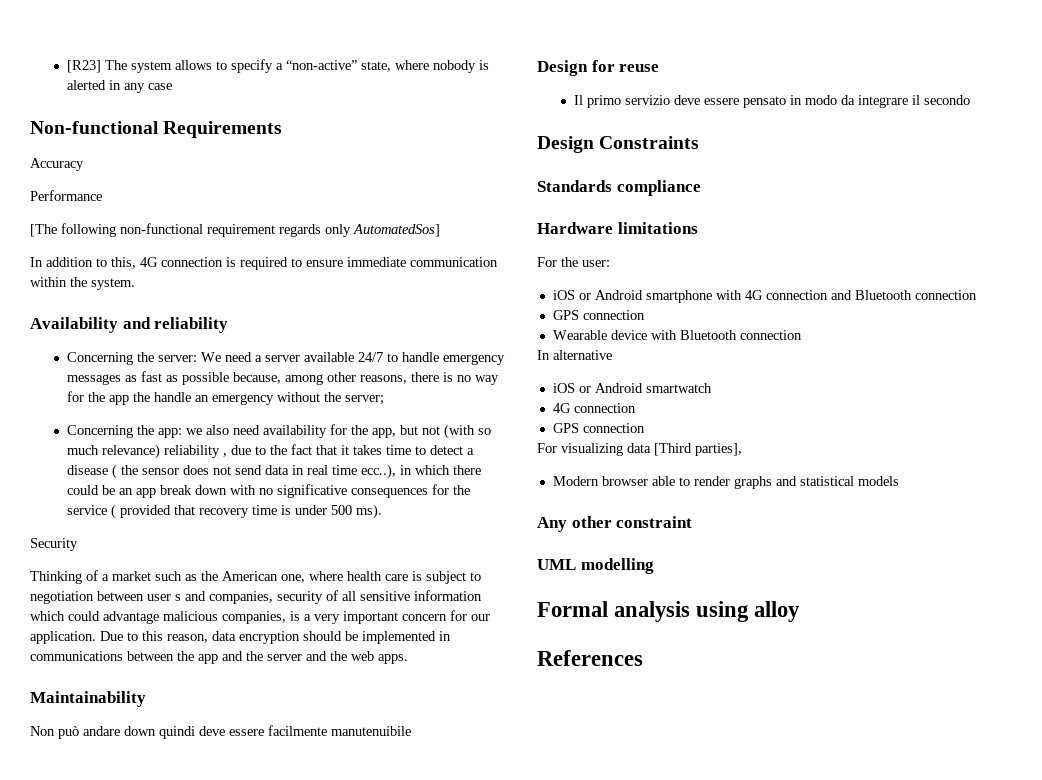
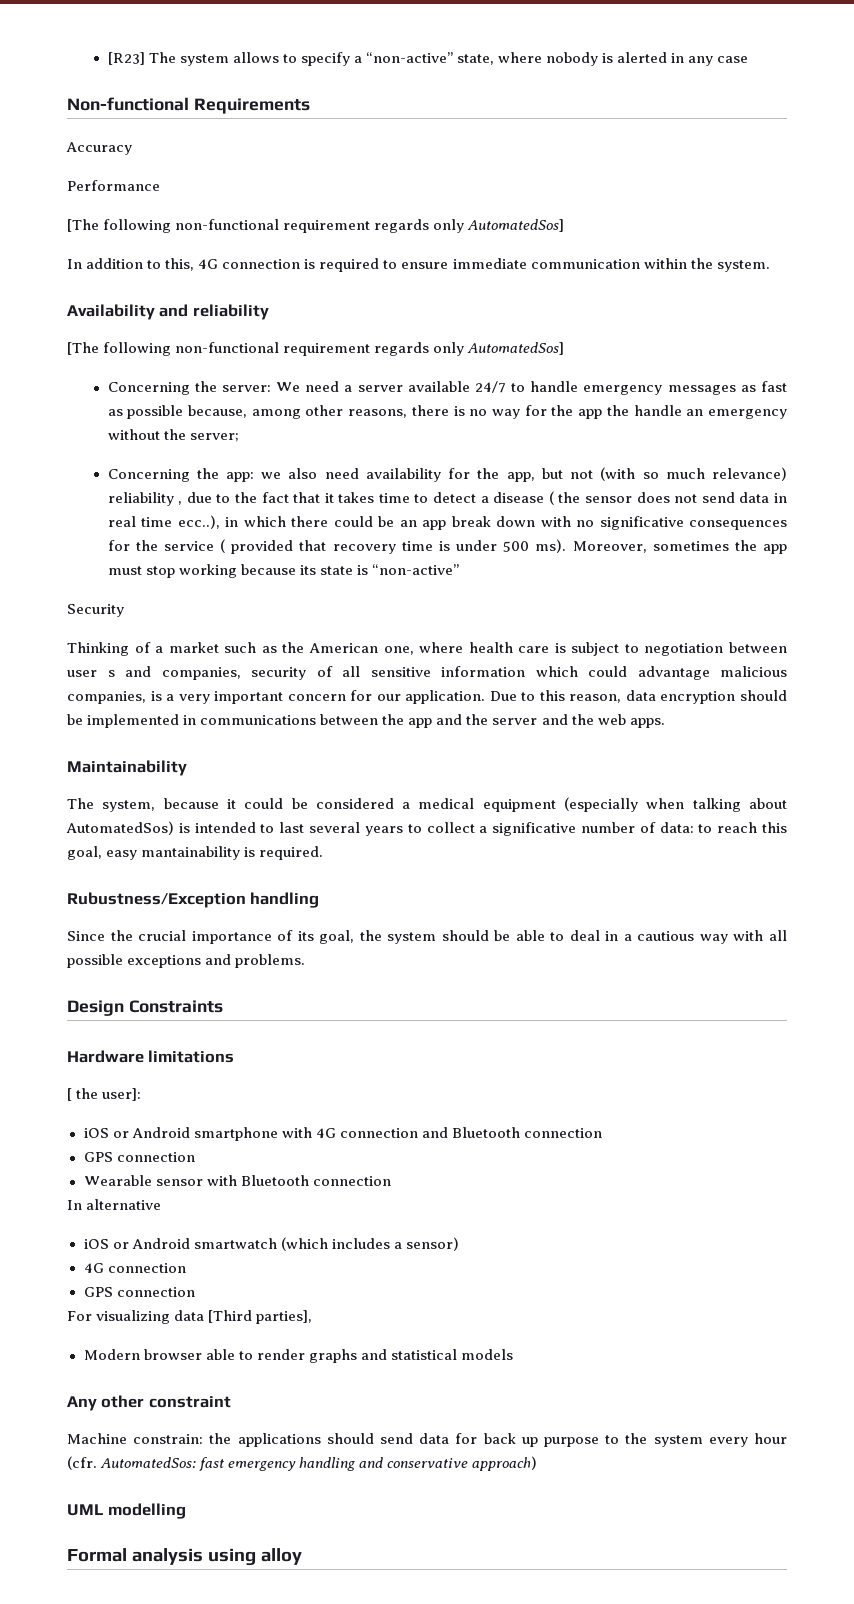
(229, 325) none -> [67,342,565,356] // [The following non-functional requirement regards only AutomatedSos]
(383, 511) none -> [572,540,788,554] [107,564,459,578] Moreover, sometimes the app must stop working because its state is “non-active”
[30,725,411,739] [537,60,660,76] [574,95,971,108] Non può andare down quindi deve essere facilmente manutenuibile // Design for reuse // Il primo servizio deve essere pensato in modo da integrare il secondo -> [67,797,787,812] [66,821,787,836] [67,846,324,860] [67,892,320,908] [67,930,787,944] [67,954,306,968] The system, because it could be considered a medical equipment (especially when talking about AutomatedSos) is intended to last several years to collect a significative number of data: to reach this goal, easy mantainability is required. // Rubustness/Exception handling // Since the crucial importance of its goal, the system should be able to deal in a cautious way with all possible exceptions and problems.
[537,180,701,196] // Standards compliance -> (223, 1006) none
[537,257,610,267] For the user: -> [67,1088,142,1101] [ the user]:
[610,330,647,340] device -> [155,1179,203,1186] sensor
(712, 388) none -> [280,1237,459,1251] (which includes a sensor)
(693, 522) none -> [67,1433,788,1447] [67,1456,538,1471] // Machine constrain: the applications should send data for back up purpose to the system every hour (cfr. AutomatedSos: fast emergency handling and conservative approach)
[537,650,643,666] // References -> (302, 1556) none

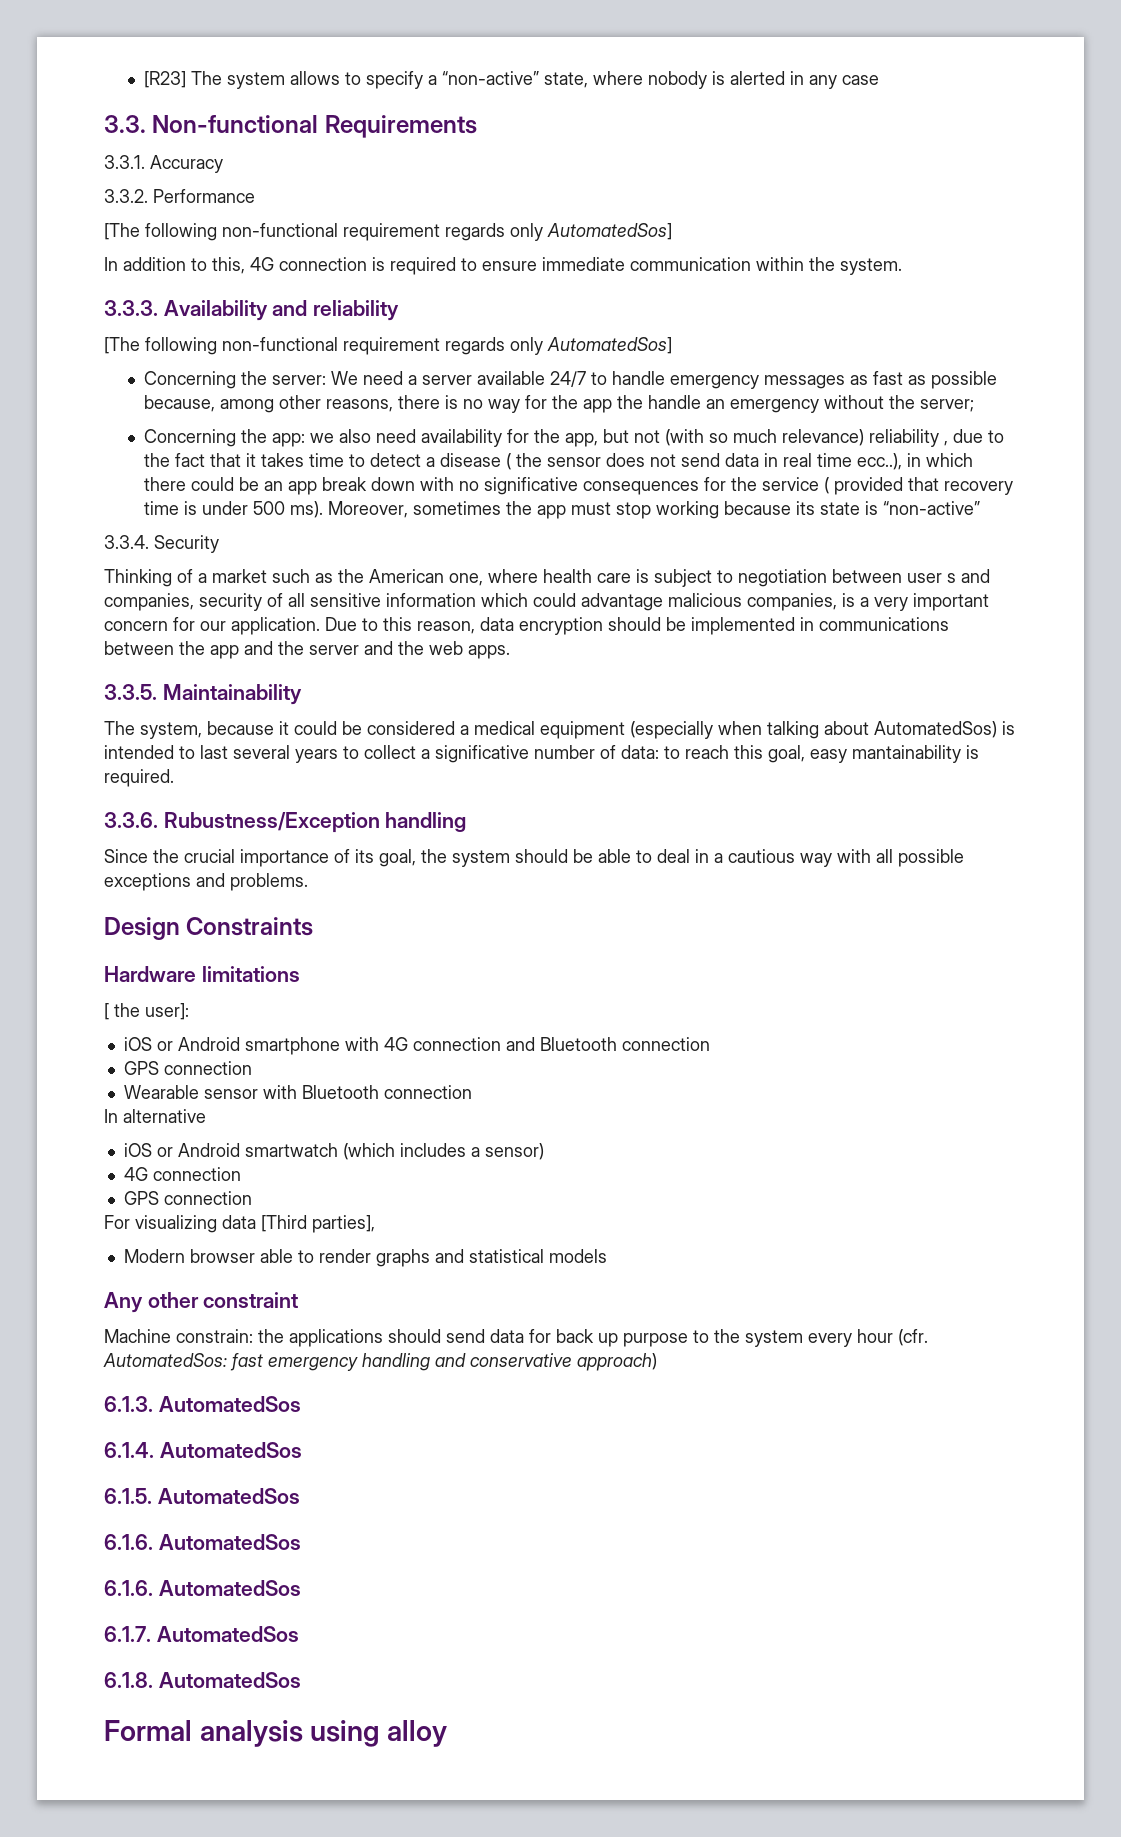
(749, 59) none -> [104,115,146,133] 3.3.
(310, 106) none -> [104,155,145,169] 3.3.1.
(132, 148) none -> [104,189,148,203] 3.3.2.
(770, 266) none -> [104,300,158,316] 3.3.3.
(459, 569) none -> [104,535,149,549] 3.3.4.
(665, 723) none -> [104,684,157,700] 3.3.5.
(324, 853) none -> [104,812,158,828] 3.3.6.
[67,1503,187,1519] UML modelling -> [104,1396,301,1412] [104,1442,302,1458] [104,1488,300,1504] [104,1534,301,1550] [104,1580,301,1596] [104,1626,299,1642] [104,1672,301,1688] 6.1.3. AutomatedSos // 6.1.4. AutomatedSos // 6.1.5. AutomatedSos // 6.1.6. AutomatedSos // 6.1.6. AutomatedSos // 6.1.7. AutomatedSos // 6.1.8. AutomatedSos

